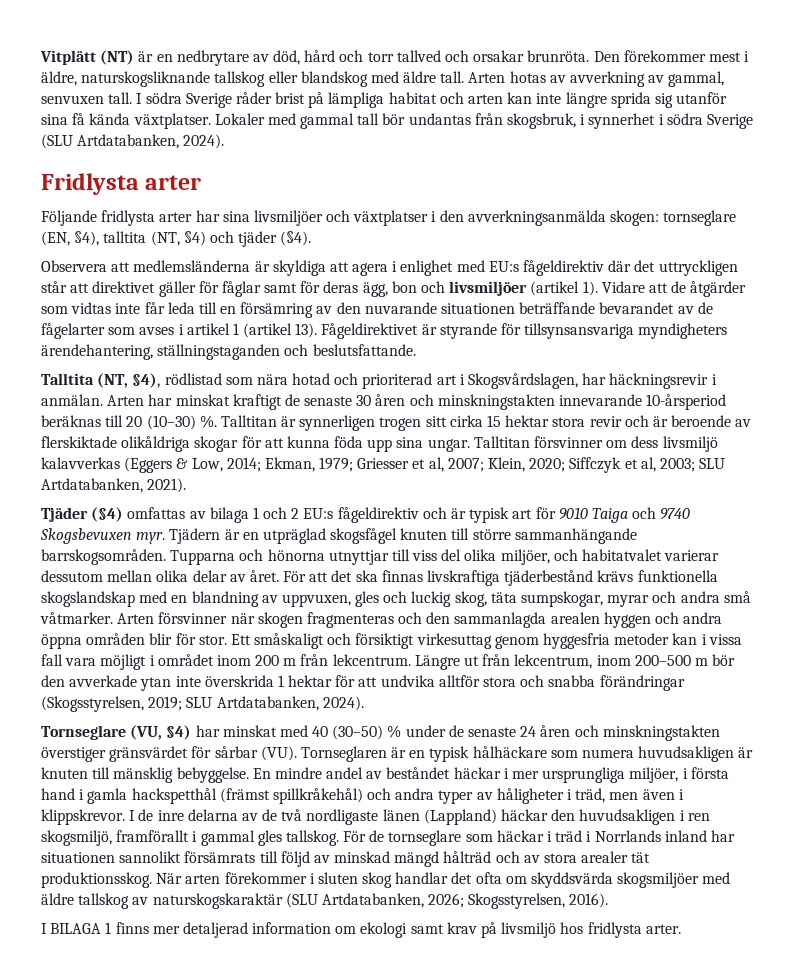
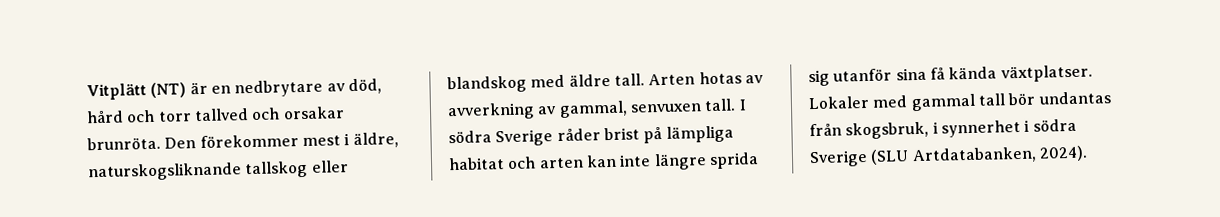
[41,173,202,195] [41,210,737,226] [41,231,312,247] [41,260,738,276] [41,281,747,297] [41,302,713,318] [41,323,728,339] [41,344,416,360] [41,373,717,389] [41,394,727,410] [41,415,752,431] [41,436,718,452] [41,457,726,473] [41,478,187,493] [41,507,691,523] [40,528,637,544] [41,549,720,565] [41,570,718,586] [41,591,751,607] [40,612,723,628] [41,633,742,649] [41,654,736,670] [41,675,685,691] [41,696,364,712] [41,725,720,741] [41,746,754,762] [41,767,729,783] [41,788,684,804] [41,809,710,825] [41,830,735,846] [41,851,651,867] [41,872,731,888] [41,893,609,909] [41,922,681,938] // Fridlysta arter // Följande fridlysta arter har sina livsmiljöer och växtplatser i den avverkningsanmälda skogen: tornseglare (EN, §4), talltita (NT, §4) och tjäder (§4). // Observera att medlemsländerna är skyldiga att agera i enlighet med EU:s fågeldirektiv där det uttryckligen står att direktivet gäller för fåglar samt för deras ägg, bon och livsmiljöer (artikel 1). Vidare att de åtgärder som vidtas inte får leda till en försämring av den nuvarande situationen beträffande bevarandet av de fågelarter som avses i artikel 1 (artikel 13). Fågeldirektivet är styrande för tillsynsansvariga myndigheters ärendehantering, ställningstaganden och beslutsfattande. // Talltita (NT, §4), rödlistad som nära hotad och prioriterad art i Skogsvårdslagen, har häckningsrevir i anmälan. Arten har minskat kraftigt de senaste 30 åren och minskningstakten innevarande 10-årsperiod beräknas till 20 (10–30) %. Talltitan är synnerligen trogen sitt cirka 15 hektar stora revir och är beroende av flerskiktade olikåldriga skogar för att kunna föda upp sina ungar. Talltitan försvinner om dess livsmiljö kalavverkas (Eggers & Low, 2014; Ekman, 1979; Griesser et al, 2007; Klein, 2020; Siffczyk et al, 2003; SLU Artdatabanken, 2021). // Tjäder (§4) omfattas av bilaga 1 och 2 EU:s fågeldirektiv och är typisk art för 9010 Taiga och 9740 Skogsbevuxen myr. Tjädern är en utpräglad skogsfågel knuten till större sammanhängande barrskogsområden. Tupparna och hönorna utnyttjar till viss del olika miljöer, och habitatvalet varierar dessutom mellan olika delar av året. För att det ska finnas livskraftiga tjäderbestånd krävs funktionella skogslandskap med en blandning av uppvuxen, gles och luckig skog, täta sumpskogar, myrar och andra små våtmarker. Arten försvinner när skogen fragmenteras och den sammanlagda arealen hyggen och andra öppna områden blir för stor. Ett småskaligt och försiktigt virkesuttag genom hyggesfria metoder kan i vissa fall vara möjligt i området inom 200 m från lekcentrum. Längre ut från lekcentrum, inom 200–500 m bör den avverkade ytan inte överskrida 1 hektar för att undvika alltför stora och snabba förändringar (Skogsstyrelsen, 2019; SLU Artdatabanken, 2024). // Tornseglare (VU, §4) har minskat med 40 (30–50) % under de senaste 24 åren och minskningstakten överstiger gränsvärdet för sårbar (VU). Tornseglaren är en typisk hålhäckare som numera huvudsakligen är knuten till mänsklig bebyggelse. En mindre andel av beståndet häckar i mer ursprungliga miljöer, i första hand i gamla hackspetthål (främst spillkråkehål) och andra typer av håligheter i träd, men även i klippskrevor. I de inre delarna av de två nordligaste länen (Lappland) häckar den huvudsakligen i ren skogsmiljö, framförallt i gammal gles tallskog. För de tornseglare som häckar i träd i Norrlands inland har situationen sannolikt försämrats till följd av minskad mängd hålträd och av stora arealer tät produktionsskog. När arten förekommer i sluten skog handlar det ofta om skyddsvärda skogsmiljöer med äldre tallskog av naturskogskaraktär (SLU Artdatabanken, 2026; Skogsstyrelsen, 2016). // I BILAGA 1 finns mer detaljerad information om ekologi samt krav på livsmiljö hos fridlysta arter. -> (1088, 153) none

